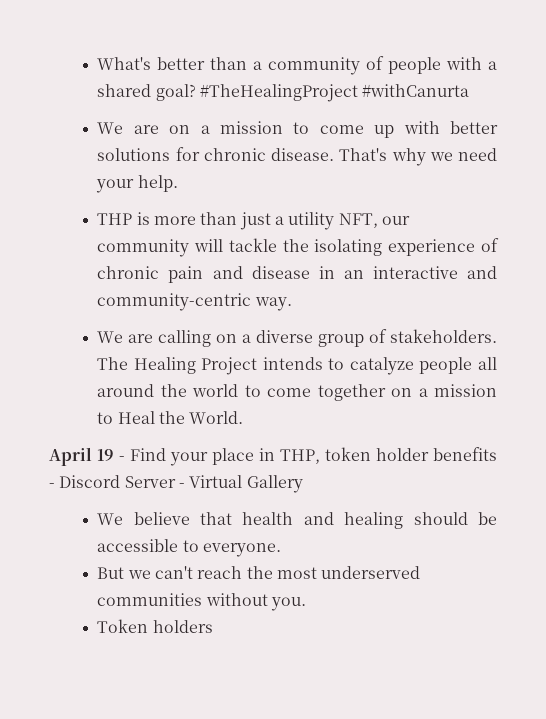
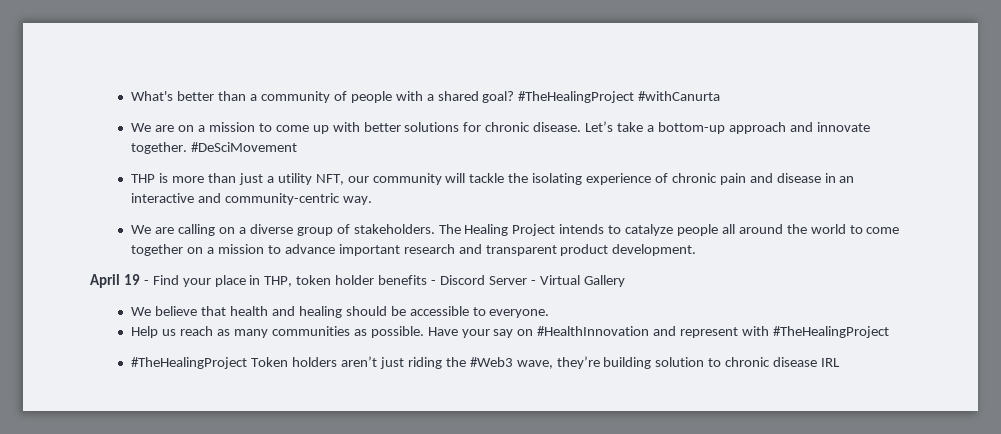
[339,148,497,166] [96,175,178,193] That's why we need your help. -> [585,121,870,134] [131,142,298,154] Let’s take a bottom-up approach and innovate together. #DeSciMovement
[117,411,244,424] Heal the World. -> [284,244,697,256] advance important research and transparent product development.
[97,566,421,579] [97,593,306,611] [97,619,213,633] But we can't reach the most underserved communities without you. // Token holders -> [131,326,889,338] [131,356,841,369] Help us reach as many communities as possible. Have your say on #HealthInnovation and represent with #TheHealingProject // #TheHealingProject Token holders aren’t just riding the #Web3 wave, they’re building solution to chronic disease IRL

